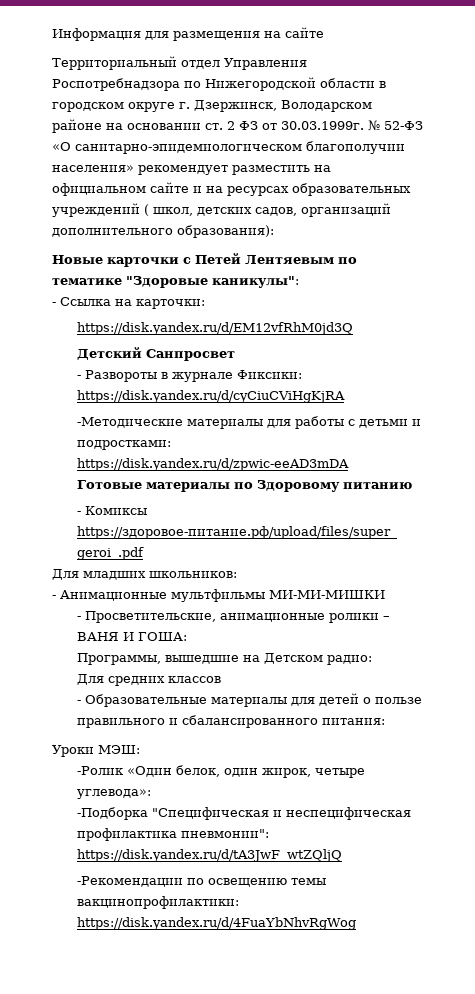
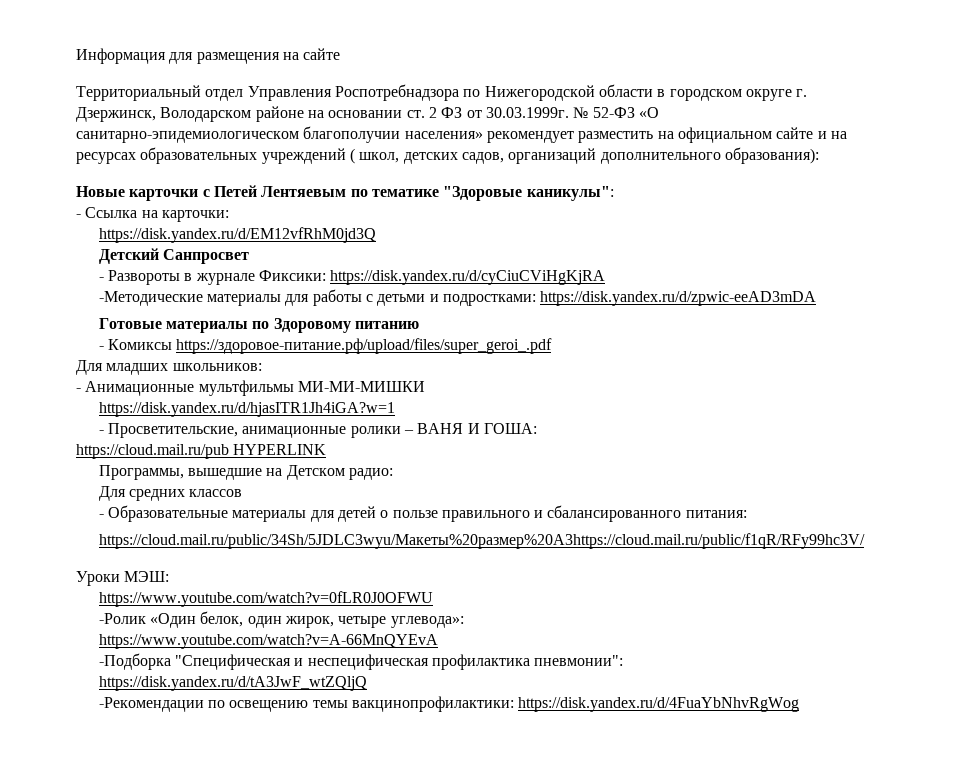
(385, 594) none -> [98,402,395,417] // https://disk.yandex.ru/d/hjasITR1Jh4iGA?w=1
(187, 636) none -> [76,444,327,459] // https://cloud.mail.ru/pub HYPERLINK
(385, 721) none -> [98,533,865,549] // https://cloud.mail.ru/public/34Sh/5JDLC3wyu/Макеты%20размер%20А3https://cloud.mail.ru/public/f1qR/RFy99hc3V/
(140, 749) none -> [98,591,433,607] // https://www.youtube.com/watch?v=0fLR0J0OFWU
(151, 794) none -> [98,634,438,649] // https://www.youtube.com/watch?v=A-66MnQYEvA

